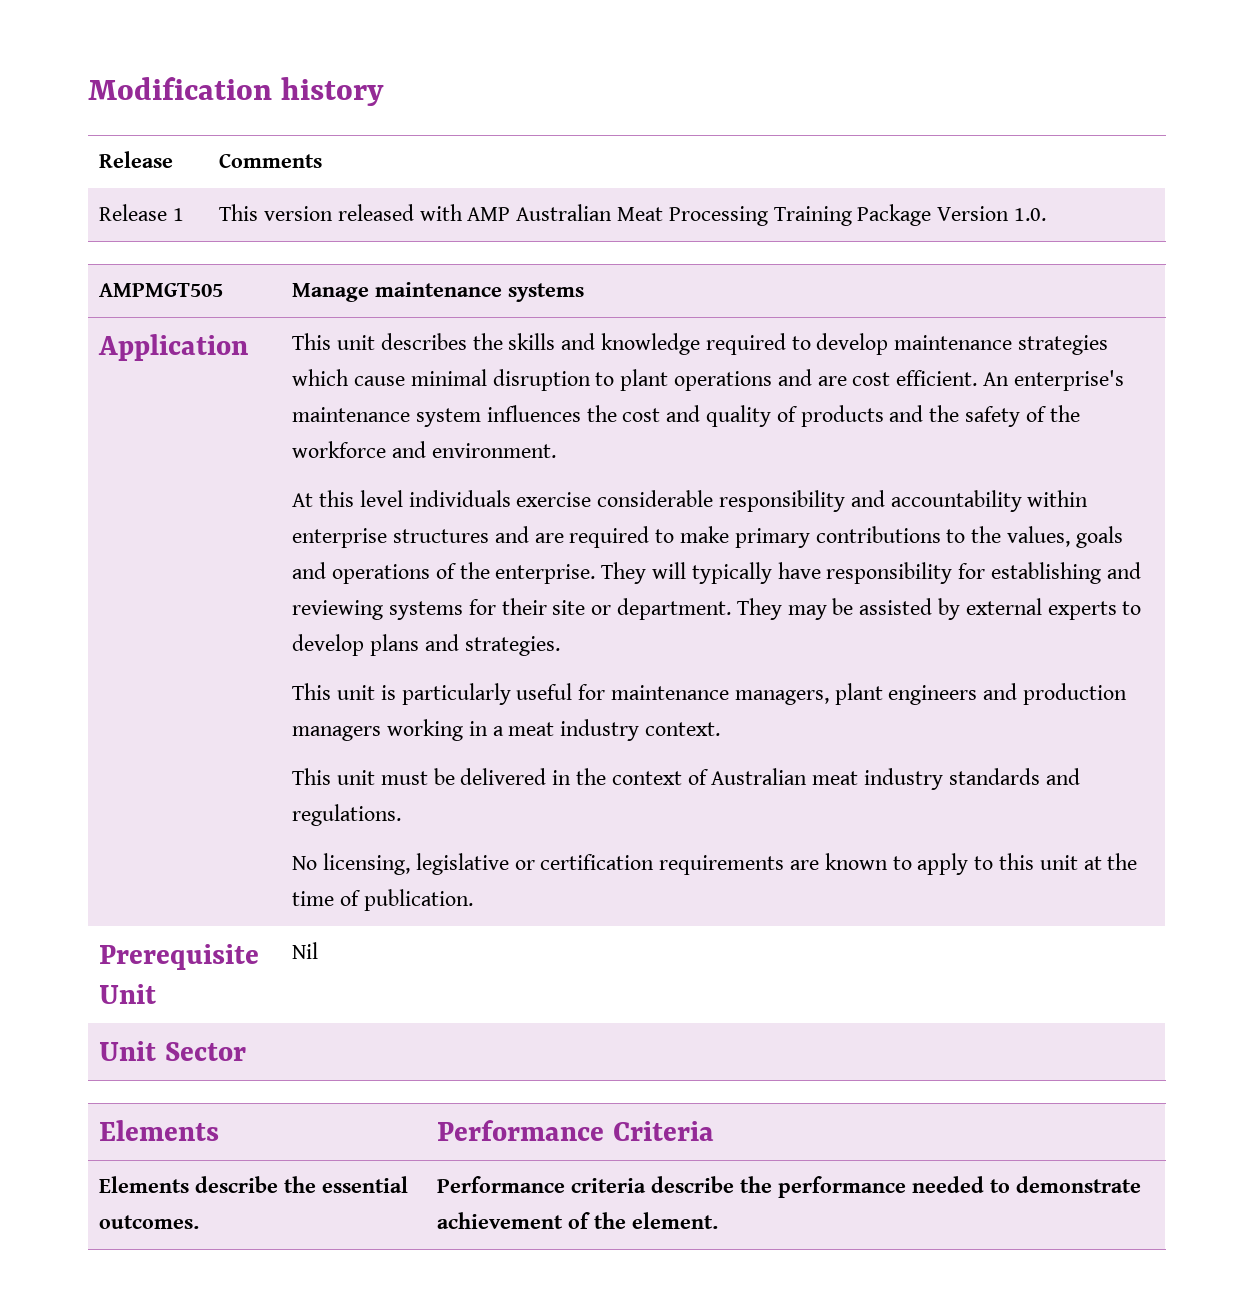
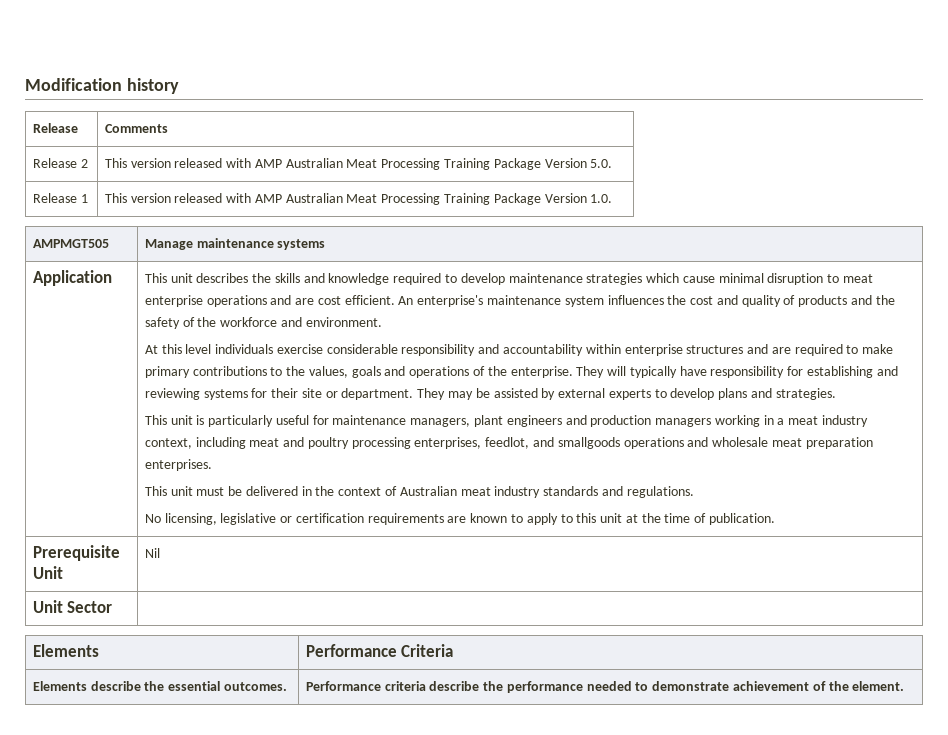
(323, 160) none -> [32,158,88,168] [104,158,613,170] // Release 2 | This version released with AMP Australian Meat Processing Training Package Version 5.0.
[620,369,669,391] plant -> [843,274,874,283] [144,295,203,307] meat enterprise
[644,722,720,736] context. -> [144,437,873,449] [144,459,212,471] context, including meat and poultry processing enterprises, feedlot, and smallgoods operations and wholesale meat preparation enterprises.

